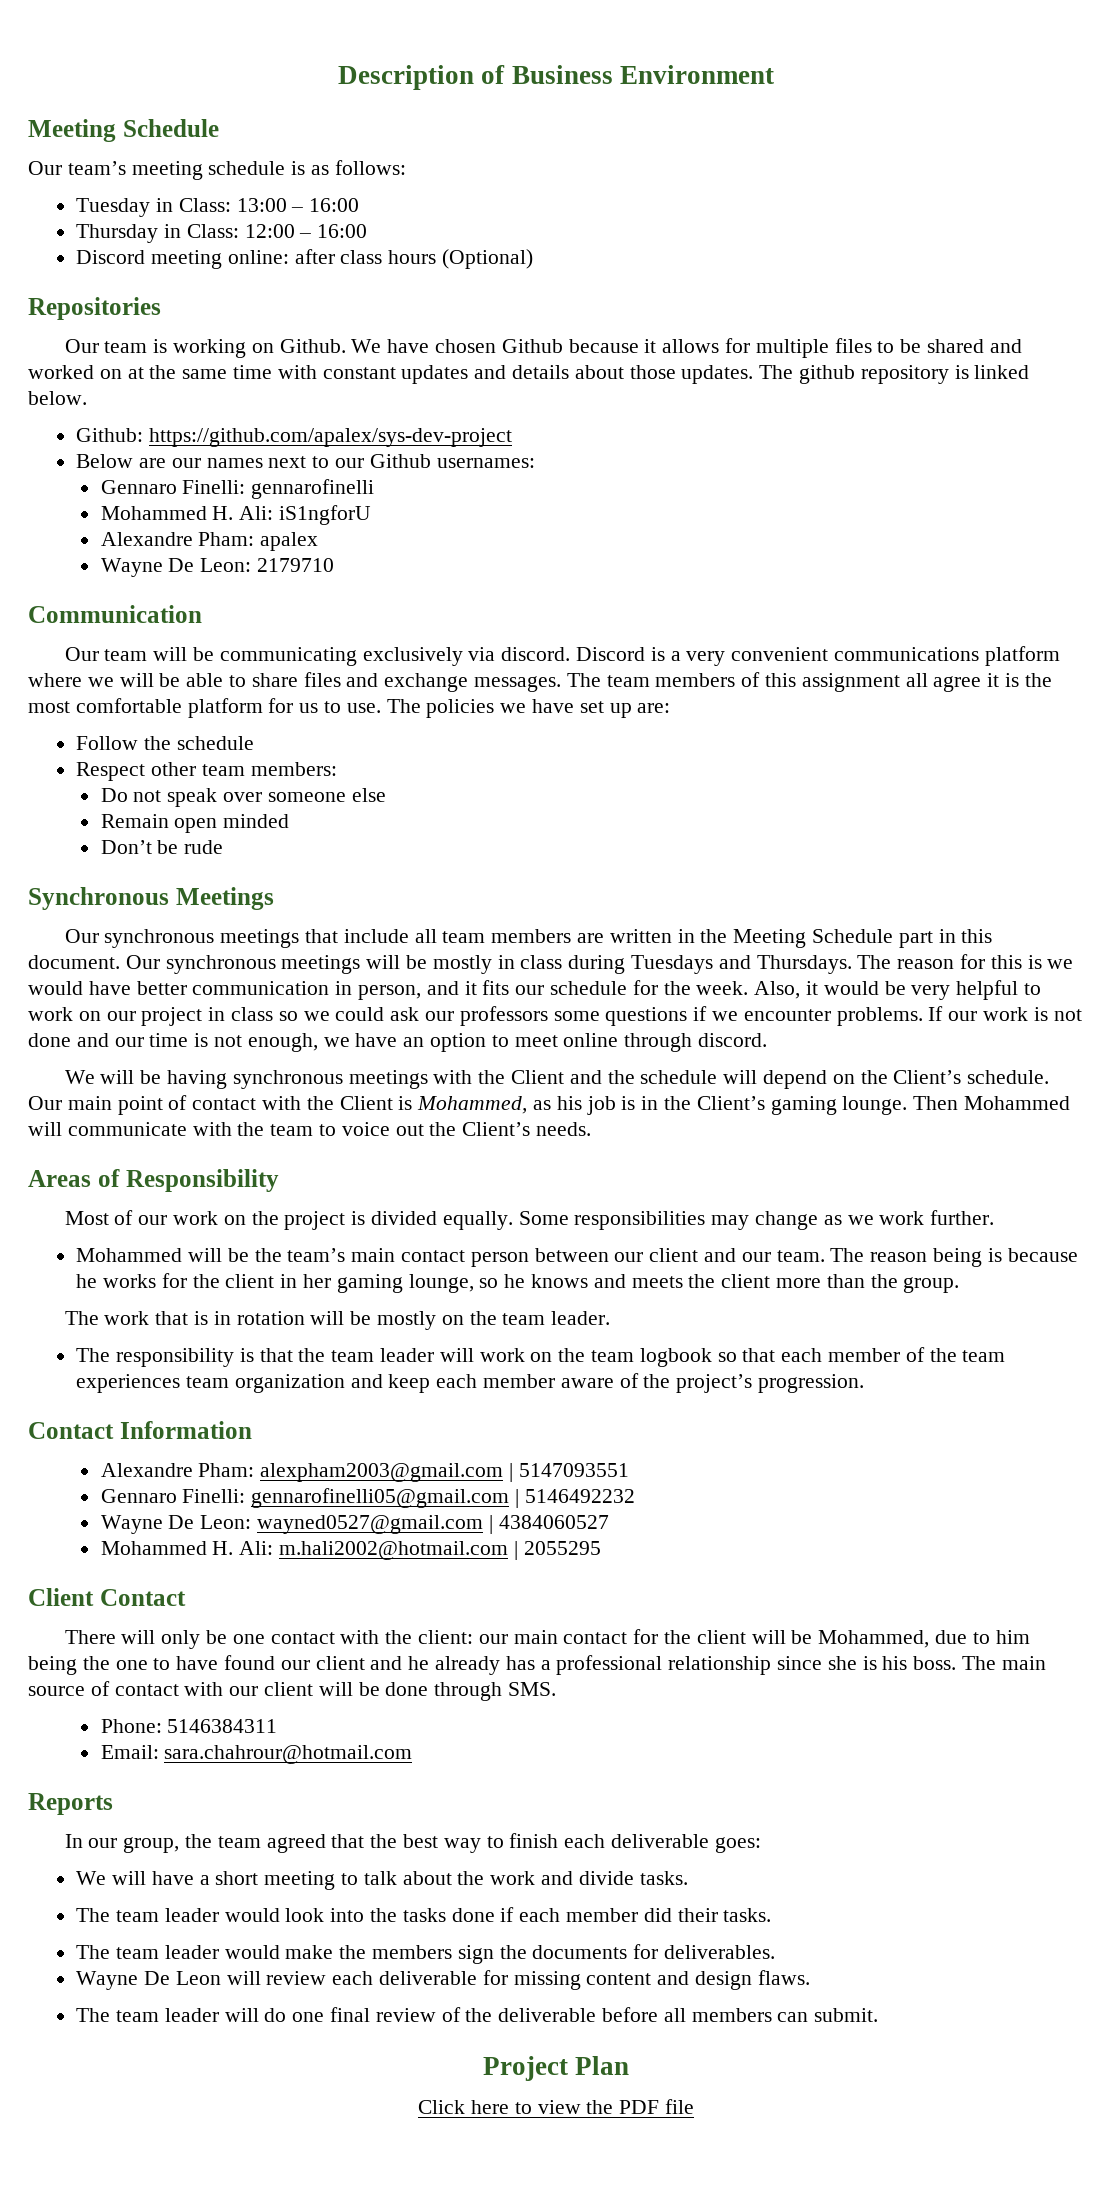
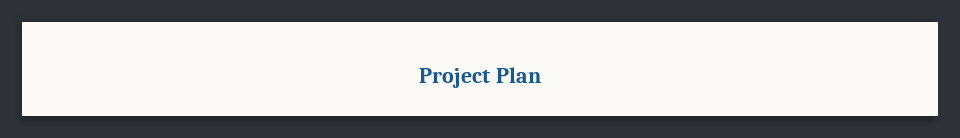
[338,65,774,90] [28,119,219,142] [28,160,406,180] [76,198,360,217] [76,224,368,243] [76,249,533,269] [28,297,161,320] [64,338,1022,358] [28,365,1030,384] [28,391,87,405] [76,428,512,447] [76,454,535,468] [100,479,375,499] [100,505,372,525] [100,532,319,551] [100,558,335,577] [28,605,202,623] [64,646,1060,666] [28,672,1052,692] [28,698,671,718] [76,736,254,750] [76,762,337,781] [100,788,386,807] [100,814,290,833] [100,840,224,854] [28,887,274,910] [64,929,993,948] [28,954,1074,974] [28,980,1042,1000] [28,1006,1082,1026] [28,1033,768,1052] [64,1070,1050,1089] [28,1095,1071,1115] [28,1122,592,1136] [28,1169,279,1192] [64,1210,995,1230] [76,1248,1078,1267] [76,1273,960,1293] [64,1311,611,1330] [76,1347,1006,1367] [76,1373,864,1393] [28,1421,252,1439] [100,1463,629,1482] [100,1488,635,1508] [100,1515,609,1534] [100,1541,601,1560] [28,1588,186,1606] [64,1629,1030,1649] [28,1655,1046,1675] [28,1681,557,1701] [100,1719,278,1733] [100,1745,413,1764] [28,1793,113,1815] [64,1833,761,1853] [76,1871,688,1890] [76,1907,772,1922] [76,1944,775,1964] [76,1970,810,1990] [76,2007,879,2022] [482,2056,630,2081] [418,2099,694,2114] Description of Business Environment // Meeting Schedule // Our team’s meeting schedule is as follows: // Tuesday in Class: 13:00 – 16:00 // Thursday in Class: 12:00 – 16:00 // Discord meeting online: after class hours (Optional) // Repositories // Our team is working on Github. We have chosen Github because it allows for multiple files to be shared and worked on at the same time with constant updates and details about those updates. The github repository is linked below. // Github: https://github.com/apalex/sys-dev-project // Below are our names next to our Github usernames: // Gennaro Finelli: gennarofinelli // Mohammed H. Ali: iS1ngforU // Alexandre Pham: apalex // Wayne De Leon: 2179710 // Communication // Our team will be communicating exclusively via discord. Discord is a very convenient communications platform where we will be able to share files and exchange messages. The team members of this assignment all agree it is the most comfortable platform for us to use. The policies we have set up are: // Follow the schedule // Respect other team members: // Do not speak over someone else // Remain open minded // Don’t be rude // Synchronous Meetings // Our synchronous meetings that include all team members are written in the Meeting Schedule part in this document. Our synchronous meetings will be mostly in class during Tuesdays and Thursdays. The reason for this is we would have better communication in person, and it fits our schedule for the week. Also, it would be very helpful to work on our project in class so we could ask our professors some questions if we encounter problems. If our work is not done and our time is not enough, we have an option to meet online through discord. // We will be having synchronous meetings with the Client and the schedule will depend on the Client’s schedule. Our main point of contact with the Client is Mohammed, as his job is in the Client’s gaming lounge. Then Mohammed will communicate with the team to voice out the Client’s needs. // Areas of Responsibility // Most of our work on the project is divided equally. Some responsibilities may change as we work further. // Mohammed will be the team’s main contact person between our client and our team. The reason being is because he works for the client in her gaming lounge, so he knows and meets the client more than the group. // The work that is in rotation will be mostly on the team leader. // The responsibility is that the team leader will work on the team logbook so that each member of the team experiences team organization and keep each member aware of the project’s progression. // Contact Information // Alexandre Pham: alexpham2003@gmail.com | 5147093551 // Gennaro Finelli: gennarofinelli05@gmail.com | 5146492232 // Wayne De Leon: wayned0527@gmail.com | 4384060527 // Mohammed H. Ali: m.hali2002@hotmail.com | 2055295 // Client Contact // There will only be one contact with the client: our main contact for the client will be Mohammed, due to him being the one to have found our client and he already has a professional relationship since she is his boss. The main source of contact with our client will be done through SMS. // Phone: 5146384311 // Email: sara.chahrour@hotmail.com // Reports // In our group, the team agreed that the best way to finish each deliverable goes: // We will have a short meeting to talk about the work and divide tasks. // The team leader would look into the tasks done if each member did their tasks. // The team leader would make the members sign the documents for deliverables. // Wayne De Leon will review each deliverable for missing content and design flaws. // The team leader will do one final review of the deliverable before all members can submit. // Project Plan // Click here to view the PDF file -> [419,67,541,88] Project Plan

